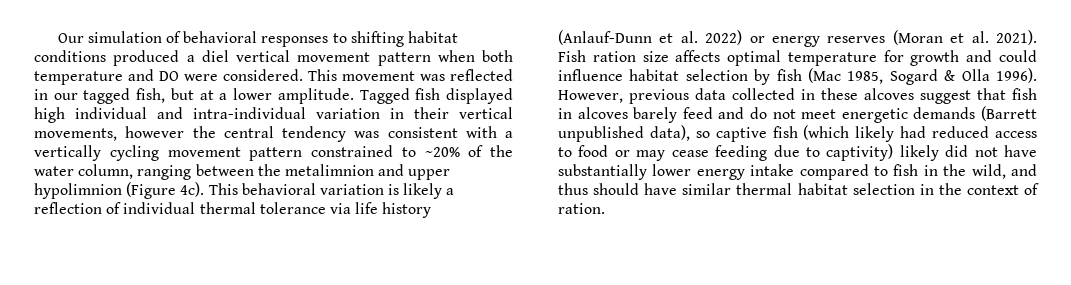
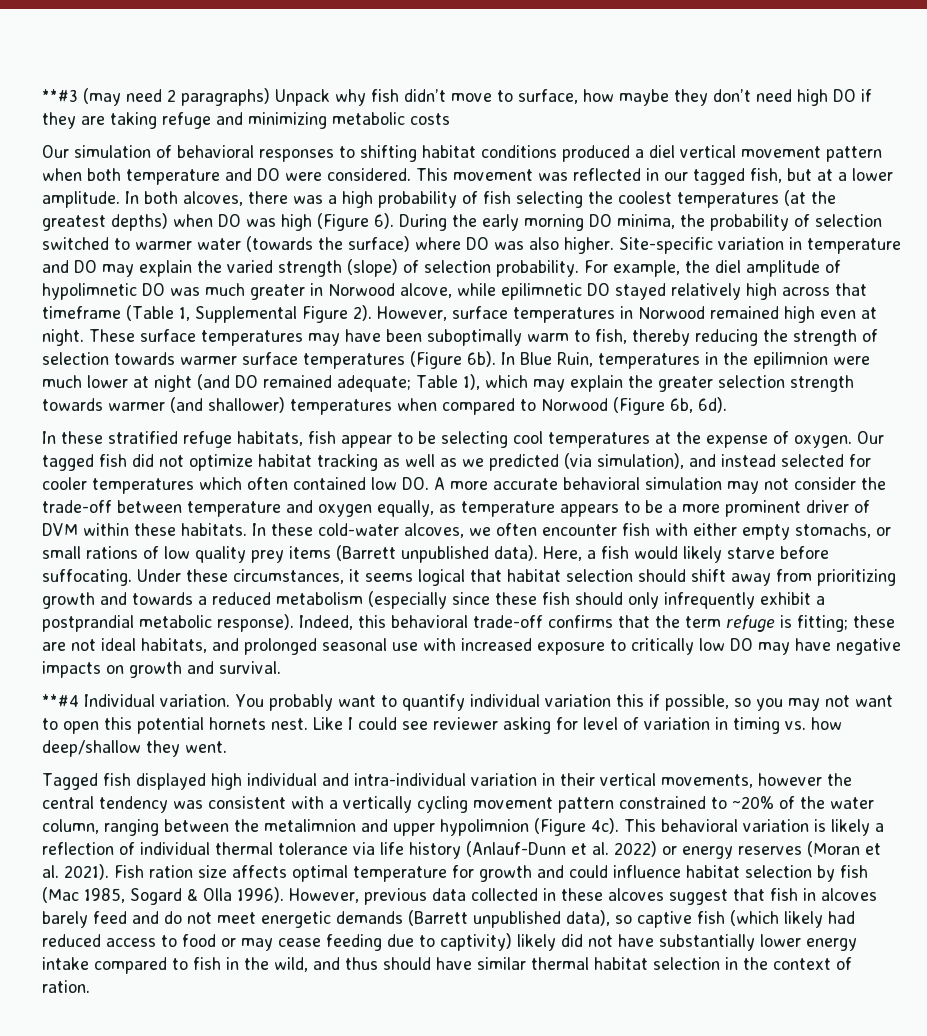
(57, 38) none -> [42,88,872,106] [42,112,450,129] **#3 (may need 2 paragraphs) Unpack why fish didn’t move to surface, how maybe they don’t need high DO if they are taking refuge and minimizing metabolic costs //
(354, 96) none -> [125,190,836,208] [42,213,882,231] [42,236,901,254] [42,259,841,277] [42,283,867,300] [42,305,877,323] [42,329,878,346] [42,351,870,369] [42,374,854,392] [42,397,727,415] [42,431,884,448] [42,453,871,471] [42,477,886,494] [42,500,870,517] [42,523,891,540] [42,545,829,563] [42,569,896,586] [42,591,825,609] [42,614,895,632] [42,638,901,655] [42,661,281,678] [42,694,893,711] [42,717,842,734] [42,740,227,757] In both alcoves, there was a high probability of fish selecting the coolest temperatures (at the greatest depths) when DO was high (Figure 6). During the early morning DO minima, the probability of selection switched to warmer water (towards the surface) where DO was also higher. Site-specific variation in temperature and DO may explain the varied strength (slope) of selection probability. For example, the diel amplitude of hypolimnetic DO was much greater in Norwood alcove, while epilimnetic DO stayed relatively high across that timeframe (Table 1, Supplemental Figure 2). However, surface temperatures in Norwood remained high even at night. These surface temperatures may have been suboptimally warm to fish, thereby reducing the strength of selection towards warmer surface temperatures (Figure 6b). In Blue Ruin, temperatures in the epilimnion were much lower at night (and DO remained adequate; Table 1), which may explain the greater selection strength towards warmer (and shallower) temperatures when compared to Norwood (Figure 6b, 6d). // In these stratified refuge habitats, fish appear to be selecting cool temperatures at the expense of oxygen. Our tagged fish did not optimize habitat tracking as well as we predicted (via simulation), and instead selected for cooler temperatures which often contained low DO. A more accurate behavioral simulation may not consider the trade-off between temperature and oxygen equally, as temperature appears to be a more prominent driver of DVM within these habitats. In these cold-water alcoves, we often encounter fish with either empty stomachs, or small rations of low quality prey items (Barrett unpublished data). Here, a fish would likely starve before suffocating. Under these circumstances, it seems logical that habitat selection should shift away from prioritizing growth and towards a reduced metabolism (especially since these fish should only infrequently exhibit a postprandial metabolic response). Indeed, this behavioral trade-off confirms that the term refuge is fitting; these are not ideal habitats, and prolonged seasonal use with increased exposure to critically low DO may have negative impacts on growth and survival. // **#4 Individual variation. You probably want to quantify individual variation this if possible, so you may not want to open this potential hornets nest. Like I could see reviewer asking for level of variation in timing vs. how deep/shallow they went. //

